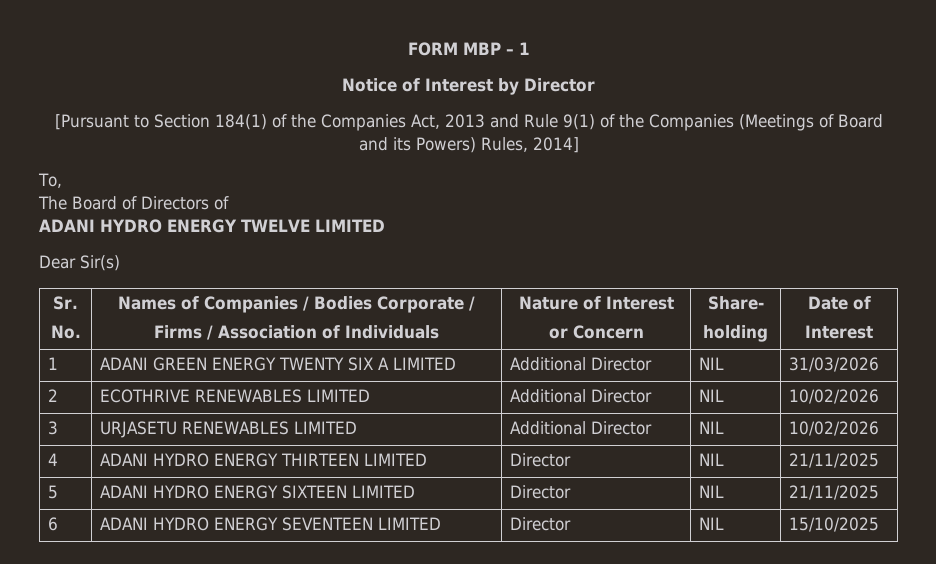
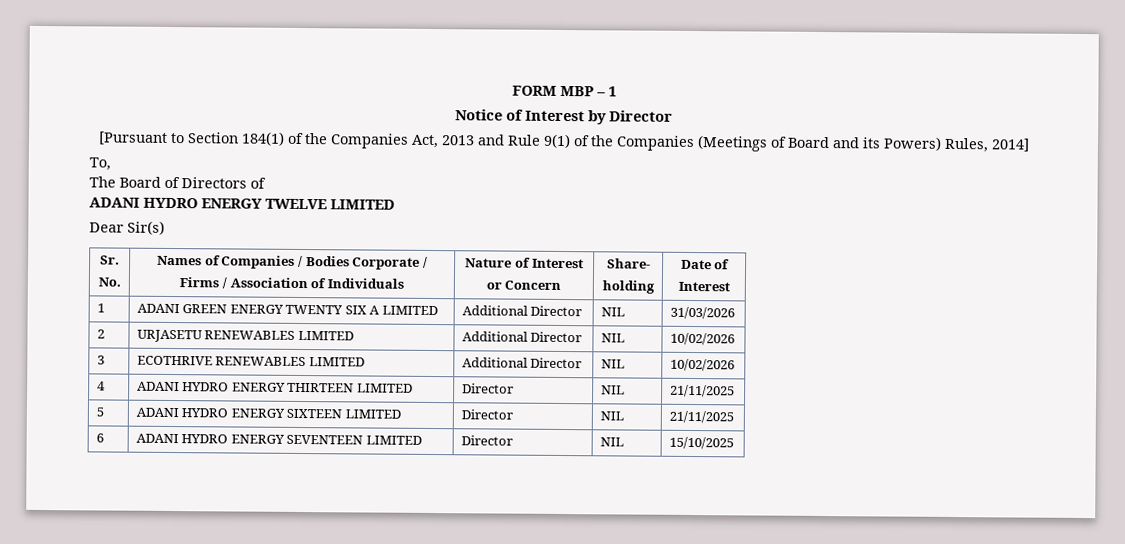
[99,389,190,403] ECOTHRIVE -> [136,329,203,343] URJASETU
[99,421,177,438] URJASETU -> [136,355,213,366] ECOTHRIVE

